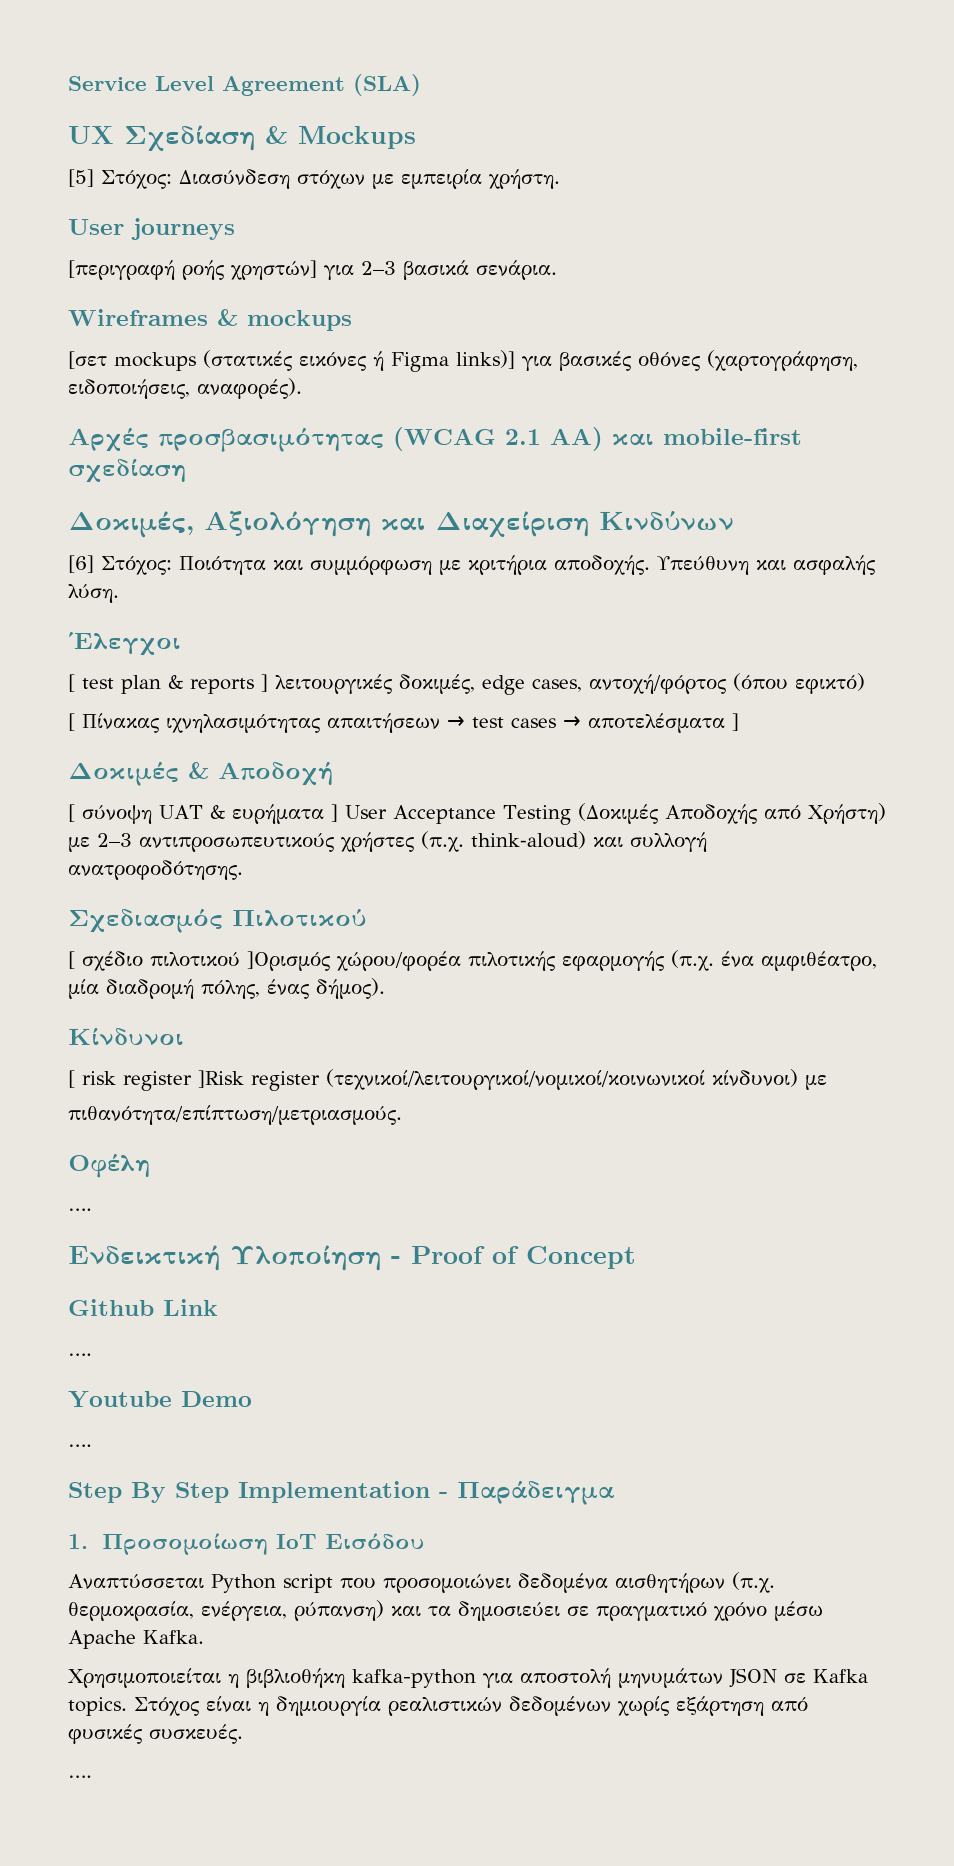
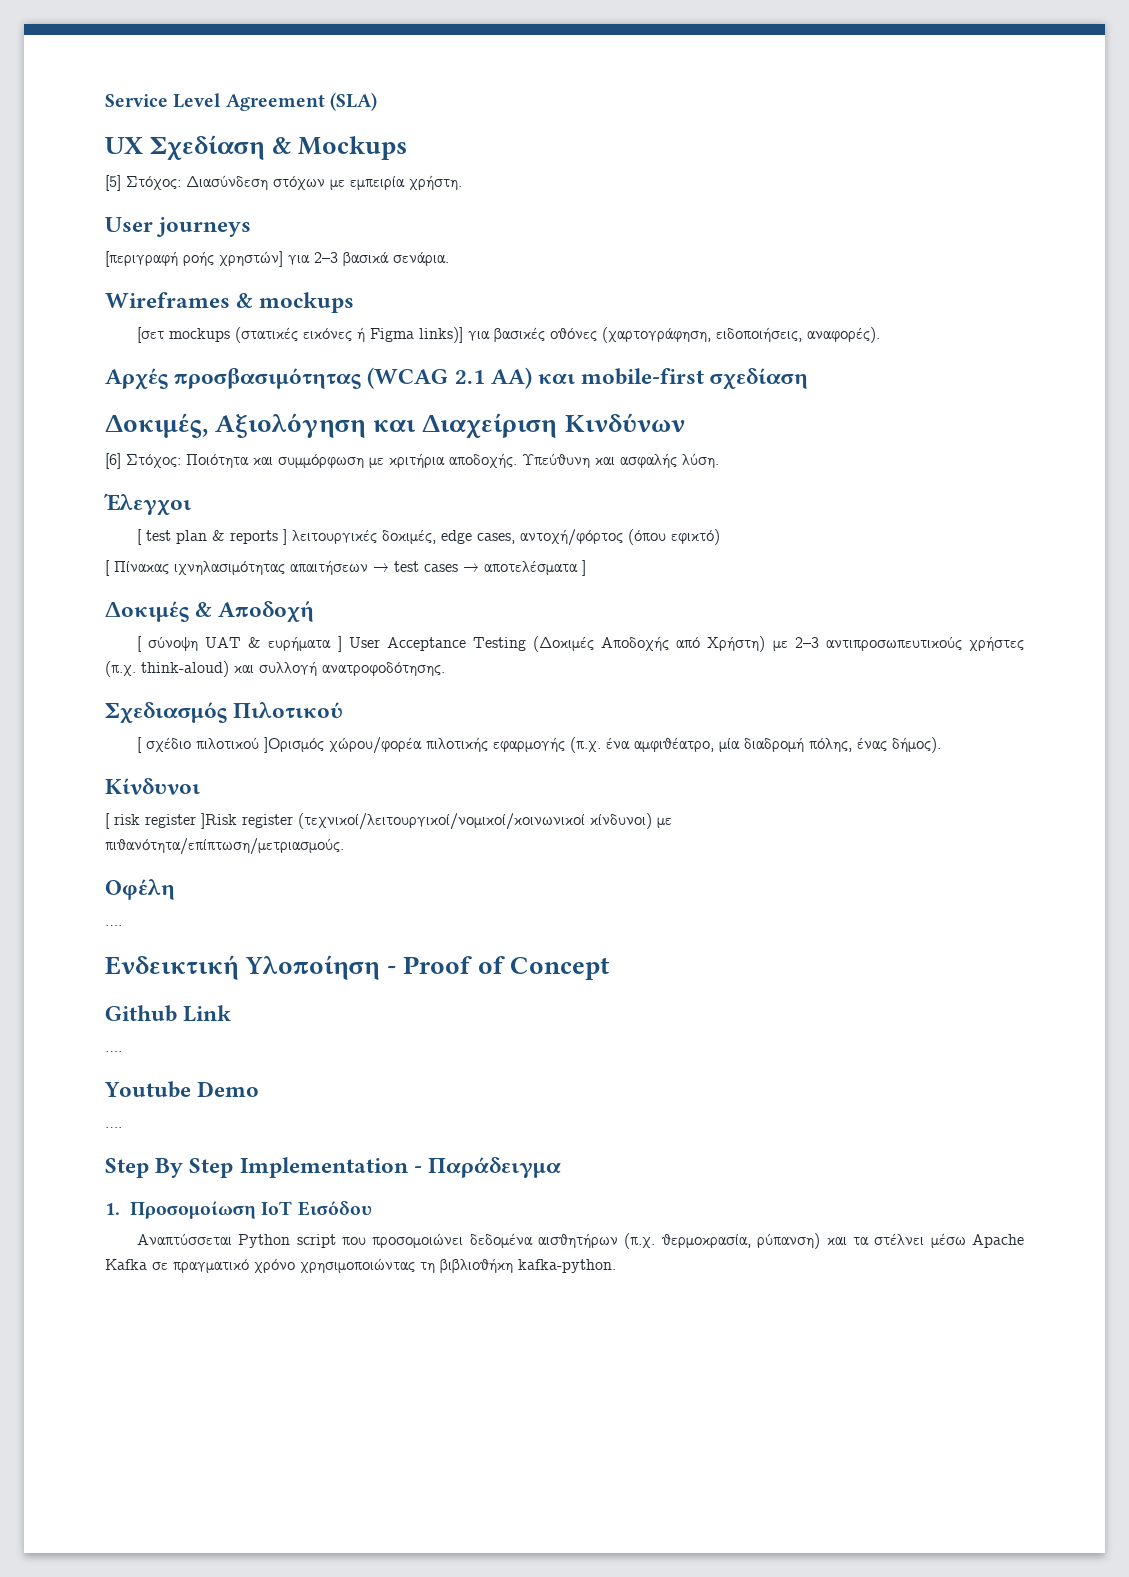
[201,1601,287,1621] ενέργεια, -> (751, 1241) none
[458,1601,824,1621] [68,1630,204,1649] [68,1668,868,1688] [68,1696,808,1716] [68,1724,243,1744] [68,1775,92,1778] δημοσιεύει σε πραγματικό χρόνο μέσω Apache Kafka. // Χρησιμοποιείται η βιβλιοθήκη kafka-python για αποστολή μηνυμάτων JSON σε Kafka topics. Στόχος είναι η δημιουργία ρεαλιστικών δεδομένων χωρίς εξάρτηση από φυσικές συσκευές. // …. -> [874,1233,1024,1248] [105,1258,616,1273] στέλνει μέσω Apache Kafka σε πραγματικό χρόνο χρησιμοποιώντας τη βιβλιοθήκη kafka-python.

